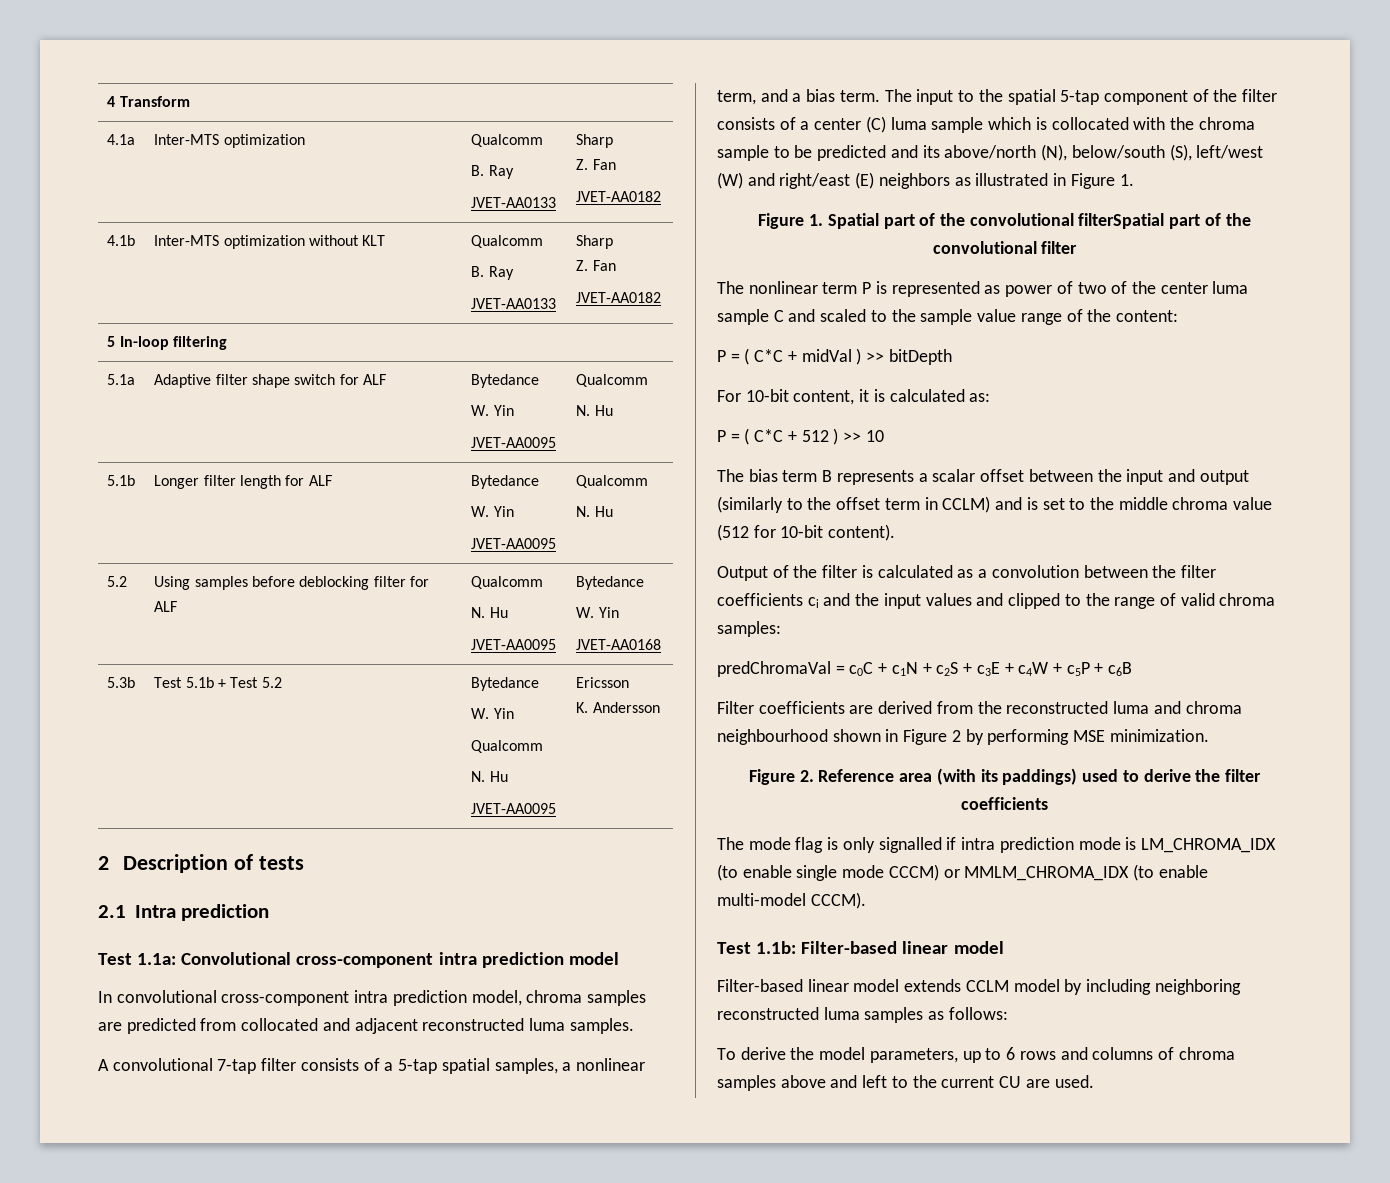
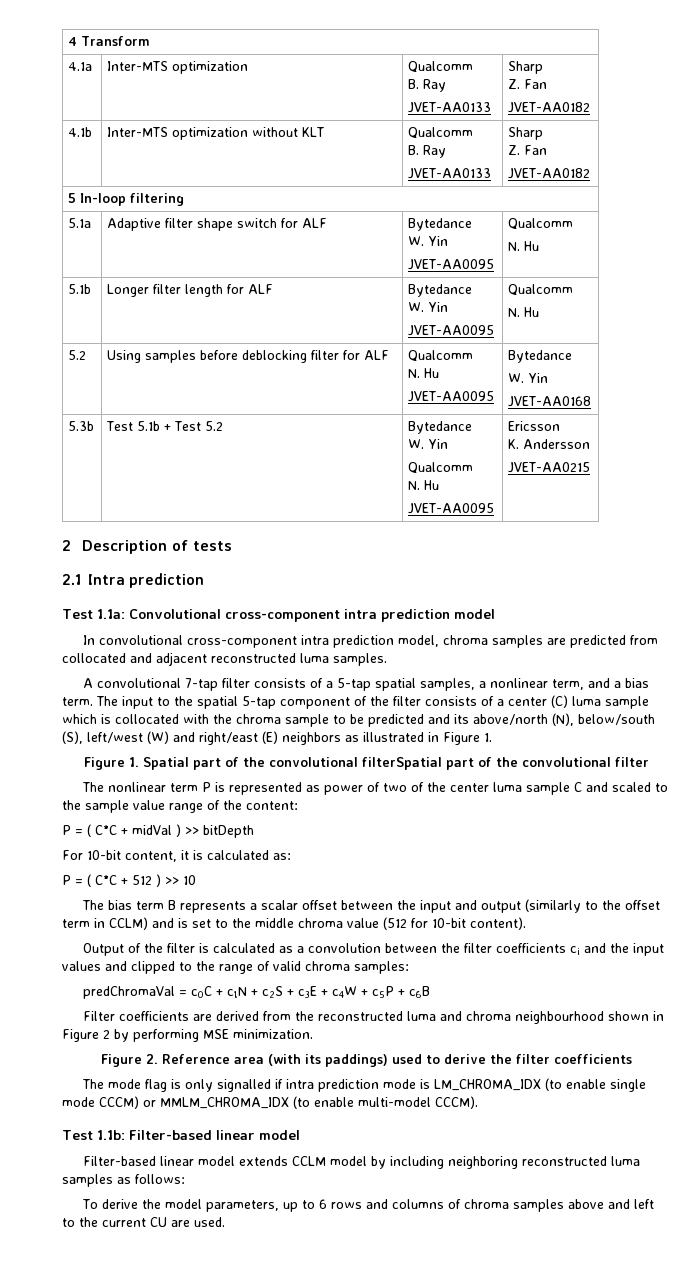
(660, 707) none -> [508,462,591,473] // JVET-AA0215

